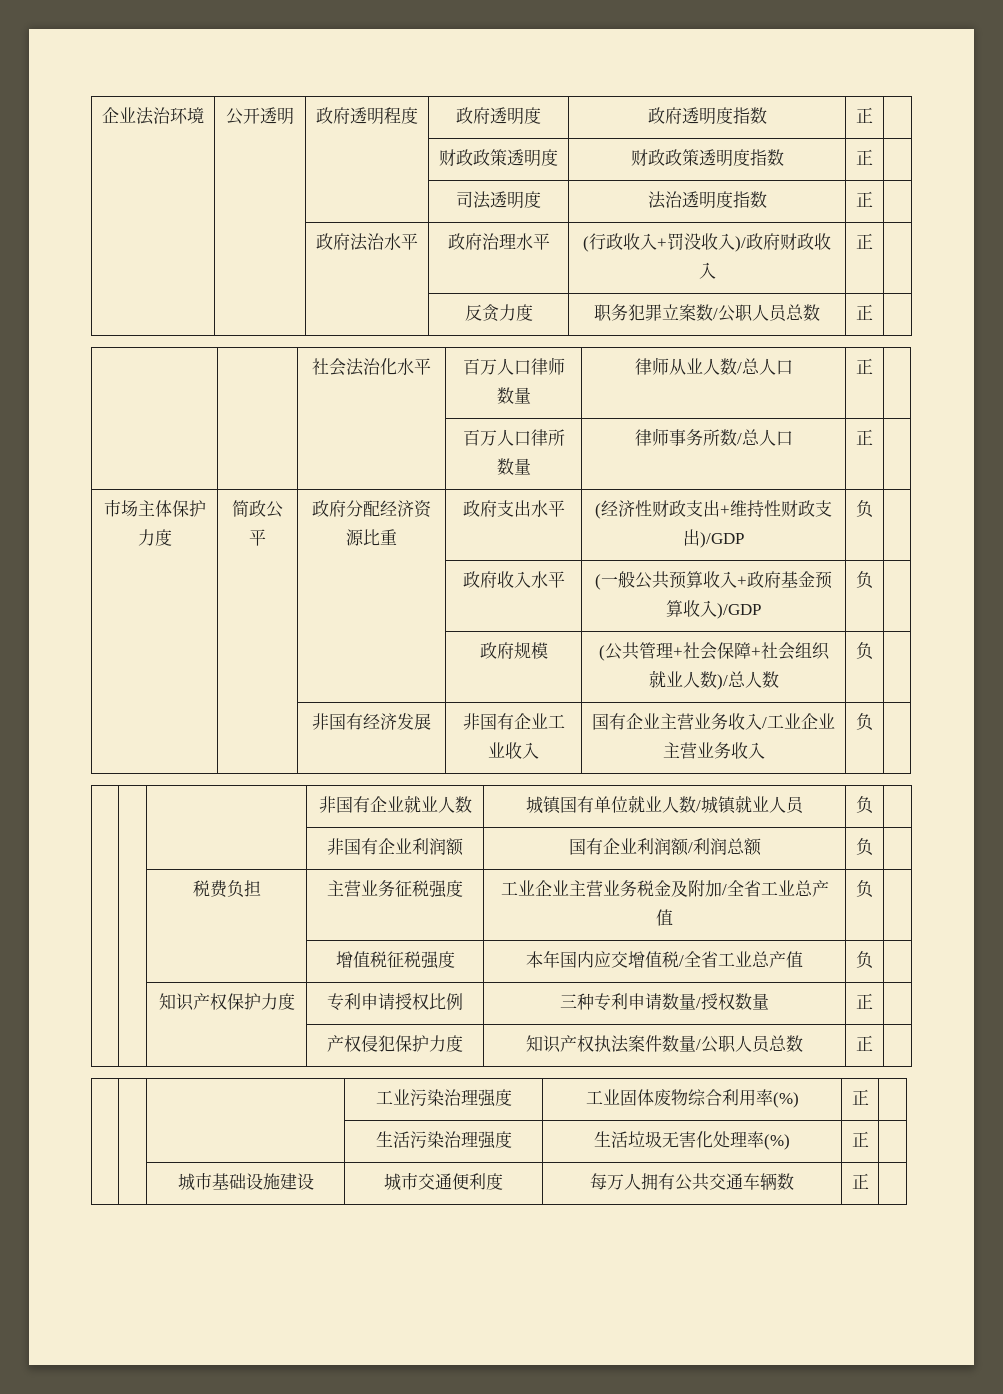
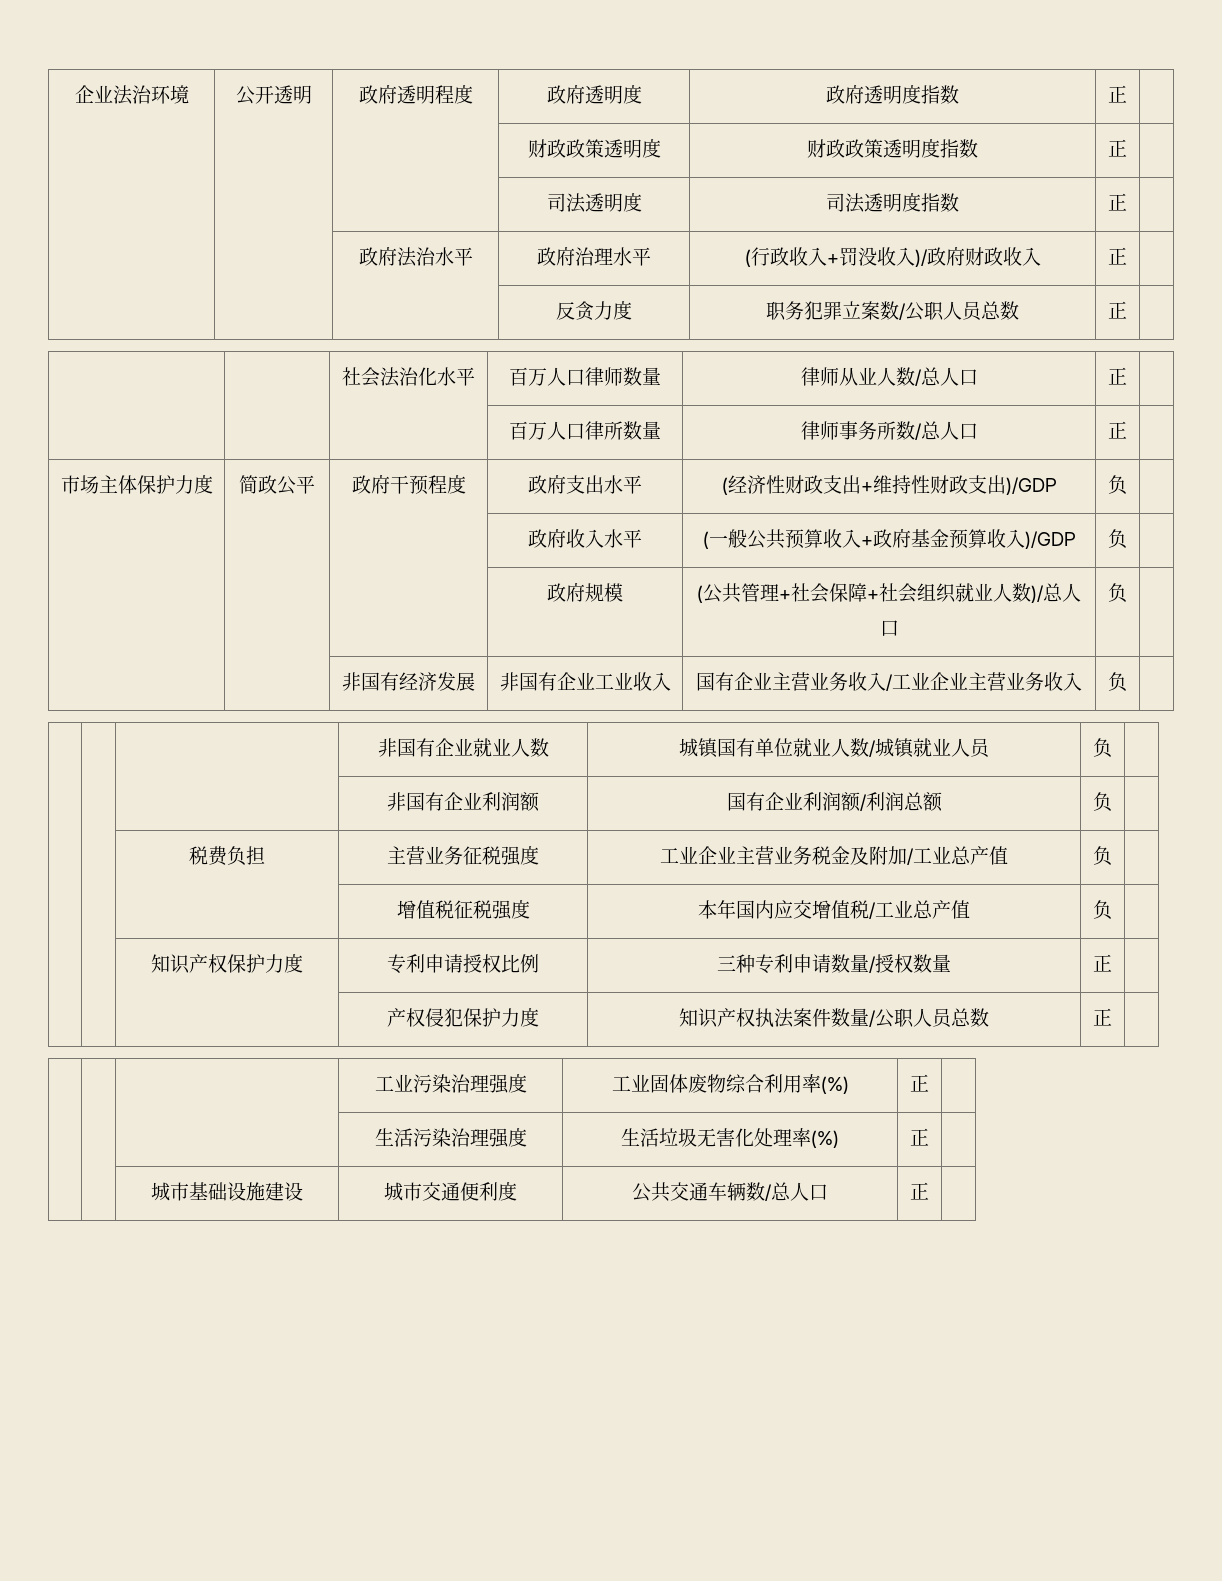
[647,191,683,209] 法治 -> [826,193,865,213] 司法
[346,500,432,518] [346,529,397,546] 分配经济资源比重 -> [389,475,466,495] 干预程度
[761,671,779,688] 数 -> [879,620,899,636] 口
[726,880,761,897] 全省 -> (914, 856) none
[684,951,718,968] 全省 -> (876, 910) none
[590,1173,675,1190] 每万人拥有 -> (517, 1191) none
(794, 1181) none -> [765,1182,828,1201] /总人口

